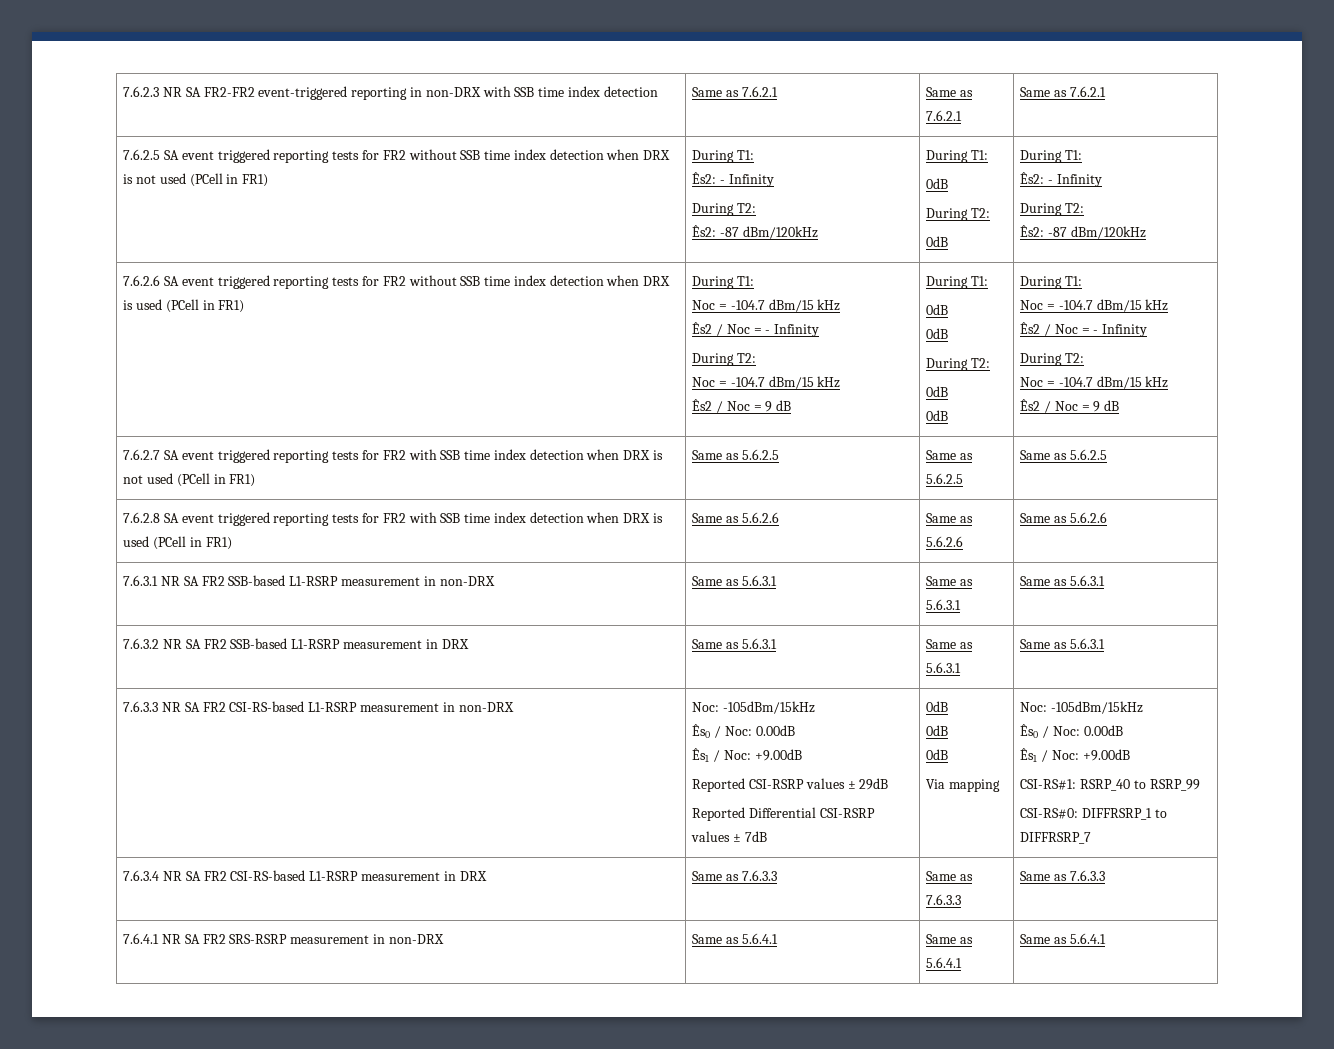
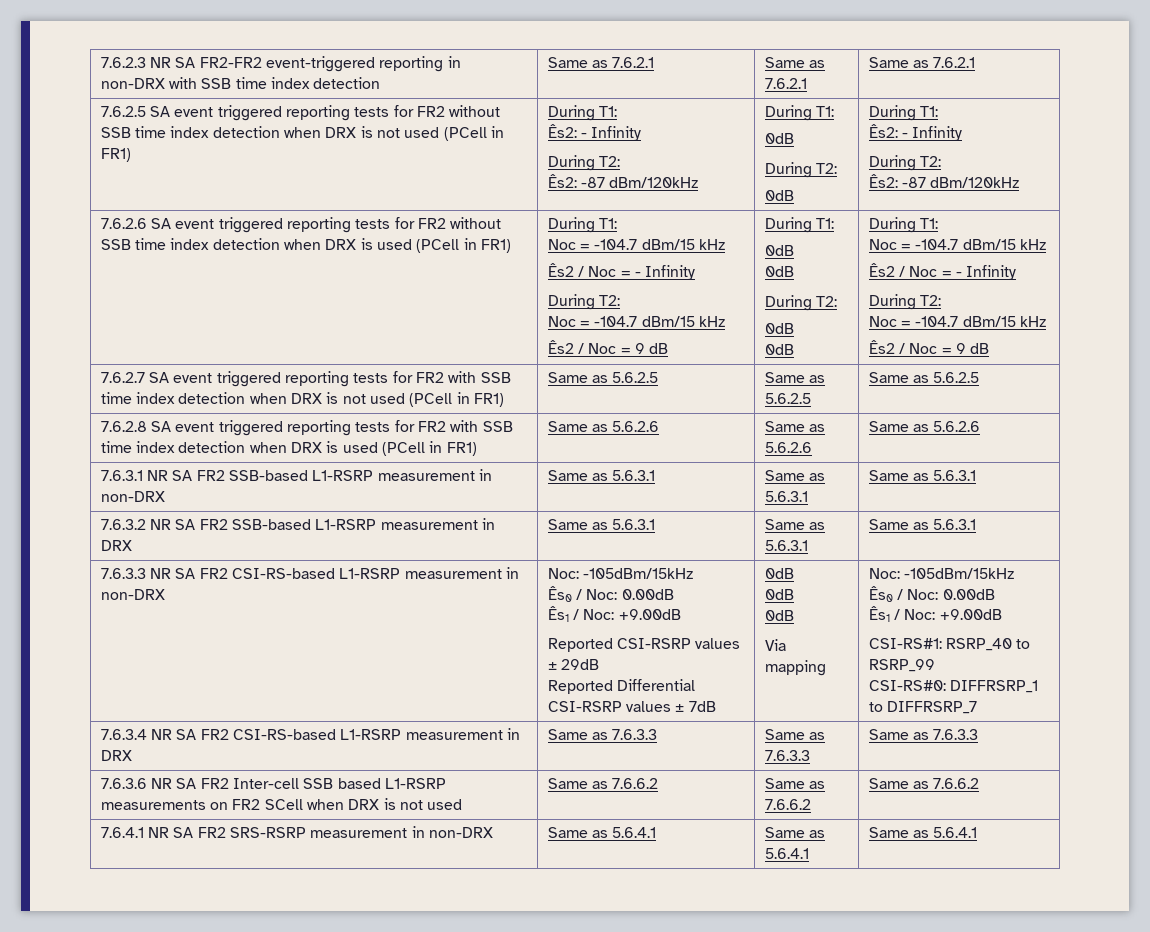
(1105, 875) none -> [100,778,446,789] [100,798,463,810] [547,778,659,789] [764,778,826,789] [764,799,811,810] [868,778,980,789] // 7.6.3.6 NR SA FR2 Inter-cell SSB based L1-RSRP measurements on FR2 SCell when DRX is not used | Same as 7.6.6.2 | Same as 7.6.6.2 | Same as 7.6.6.2

